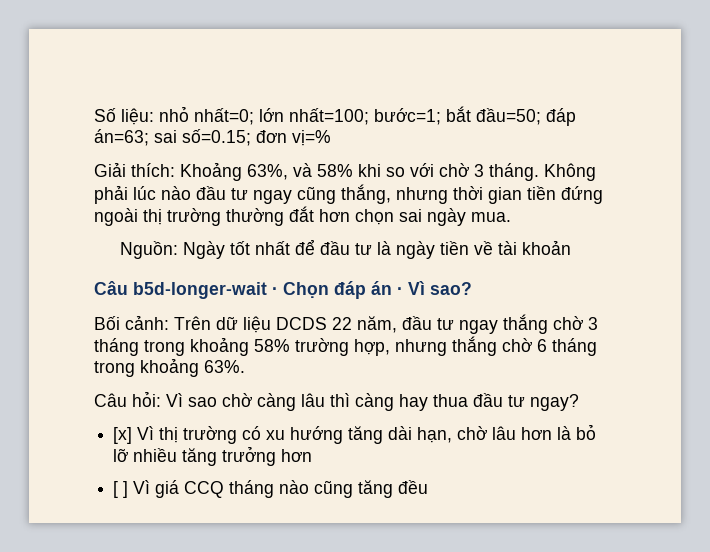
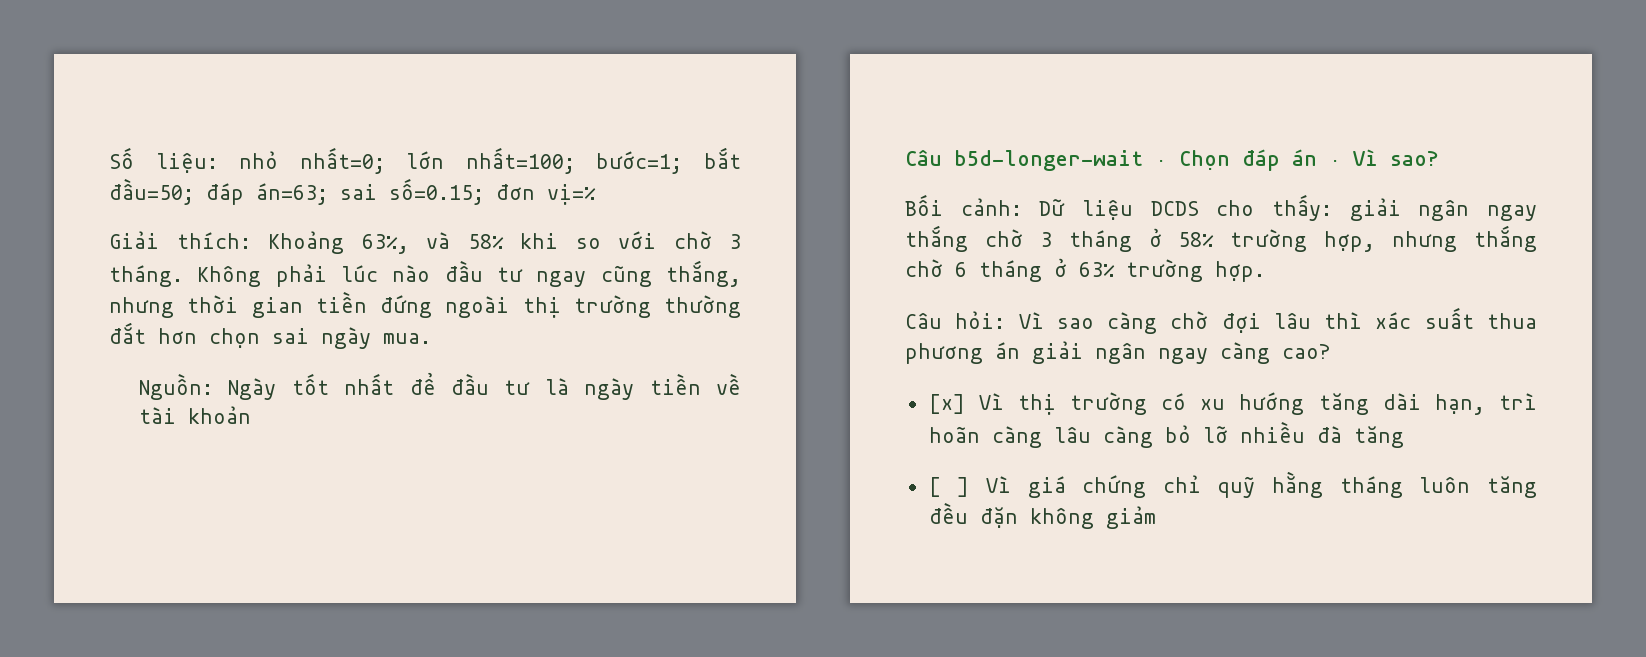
[174,316,454,333] Trên dữ liệu DCDS 22 năm, đầu tư -> [1039,194,1470,221] Dữ liệu DCDS cho thấy: giải ngân
[144,337,249,356] trong khoảng -> [1148,228,1162,247] ở
[94,358,245,377] trong khoảng 63%. -> [1054,258,1265,282] ở 63% trường hợp.
[222,393,579,411] chờ càng lâu thì càng hay thua đầu tư ngay? -> [1107,307,1537,334] [905,341,1331,364] càng chờ đợi lâu thì xác suất thua phương án giải ngân ngay càng cao?
[457,426,572,440] chờ lâu hơn là -> [1499,393,1537,410] [928,426,1153,448] trì hoãn càng lâu càng
[182,446,313,466] tăng trưởng hơn -> [1316,426,1404,448] đà tăng
[184,480,429,498] CCQ tháng nào cũng tăng đều -> [1082,471,1537,498] [928,502,1156,529] chứng chỉ quỹ hằng tháng luôn tăng đều đặn không giảm

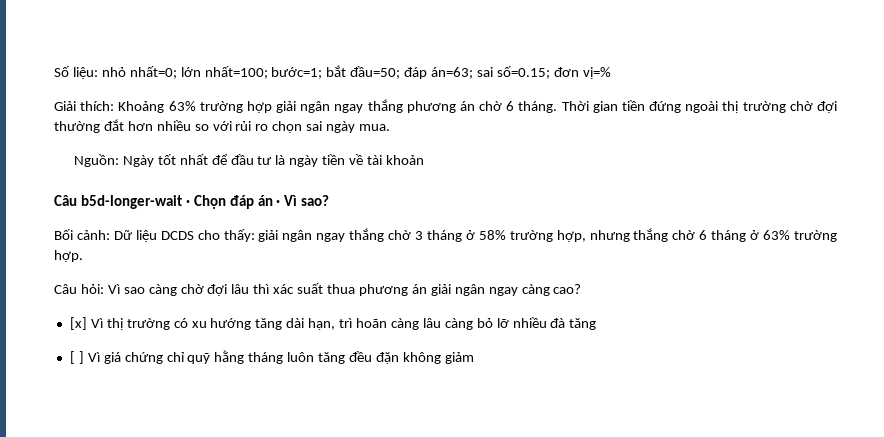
[361,231,741,254] [109,260,741,287] [109,295,239,318] 63%, và 58% khi so với chờ 3 tháng. Không phải lúc nào đầu tư ngay cũng thắng, nhưng thời -> [168,99,589,113] 63% trường hợp giải ngân ngay thắng phương án chờ 6 tháng. Thời
(651, 306) none -> [789,101,837,113] chờ đợi
(197, 336) none -> [156,120,269,131] nhiều so với rủi ro

